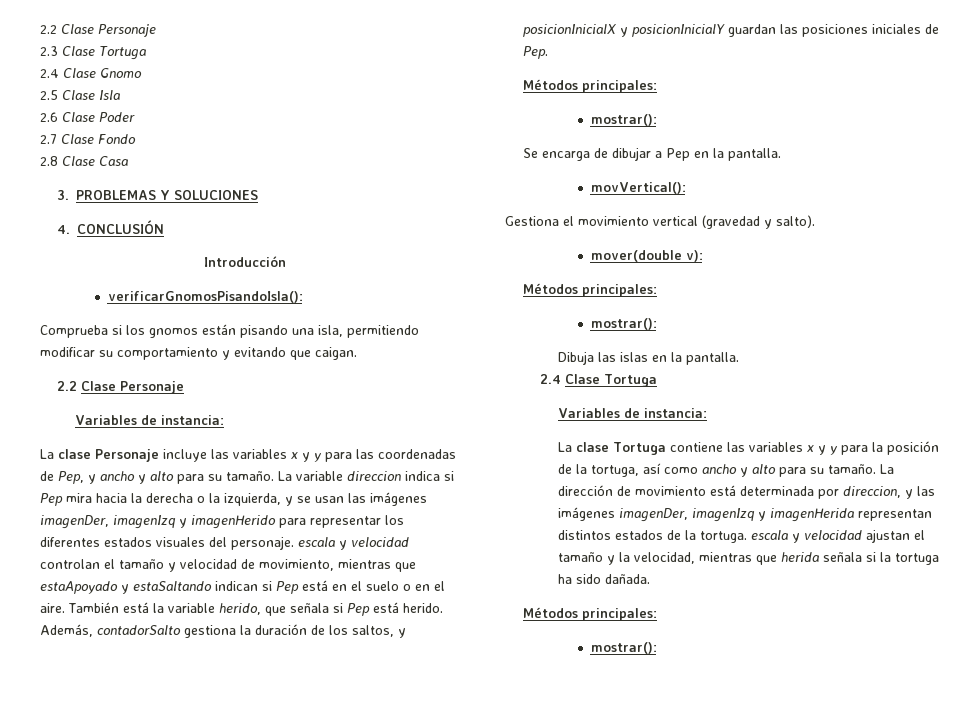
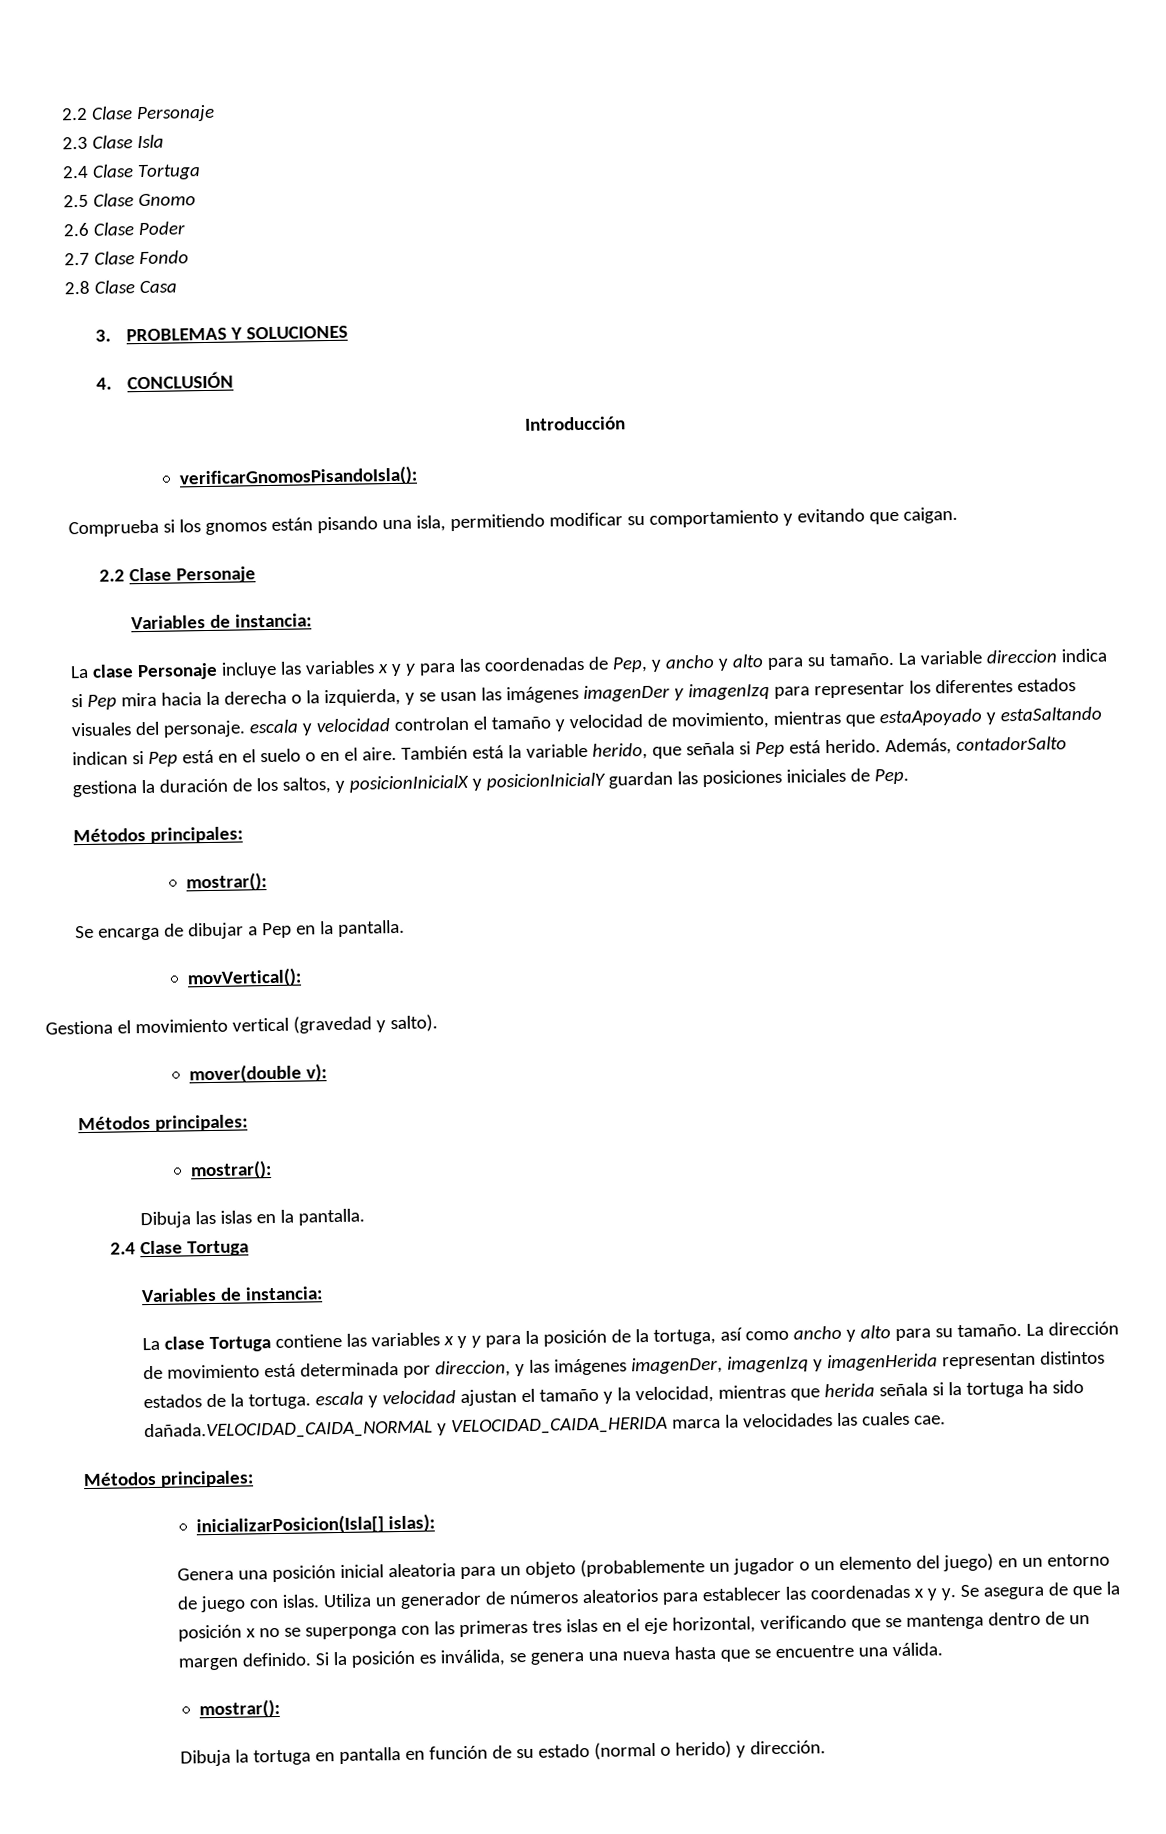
[98,46,146,60] [39,68,142,78] Tortuga // 2.4 Clase Gnomo -> [136,134,164,149] [61,164,201,181] Isla // 2.4 Clase Tortuga
[98,90,120,100] Isla -> [137,193,196,207] Gnomo
[39,515,276,529] imagenDer, imagenIzq y imagenHerido -> [582,682,770,702] imagenDer y imagenIzq
[604,574,650,584] [522,607,657,621] [590,642,657,654] dañada. // Métodos principales: // mostrar(): -> [144,1411,947,1441] [82,1470,254,1488] [196,1513,436,1536] [176,1553,1110,1583] [176,1581,1120,1613] [177,1611,1090,1642] [177,1642,943,1671] [199,1698,281,1719] [179,1740,826,1767] dañada.VELOCIDAD_CAIDA_NORMAL y VELOCIDAD_CAIDA_HERIDA marca la velocidades las cuales cae. // Métodos principales: // inicializarPosicion(Isla[] islas): // Genera una posición inicial aleatoria para un objeto (probablemente un jugador o un elemento del juego) en un entorno de juego con islas. Utiliza un generador de números aleatorios para establecer las coordenadas x y y. Se asegura de que la posición x no se superponga con las primeras tres islas en el eje horizontal, verificando que se mantenga dentro de un margen definido. Si la posición es inválida, se genera una nueva hasta que se encuentre una válida. // mostrar(): // Dibuja la tortuga en pantalla en función de su estado (normal o herido) y dirección.

